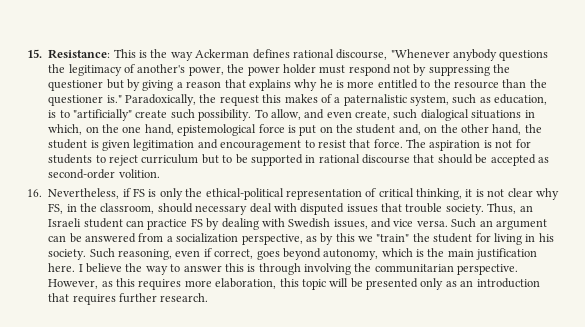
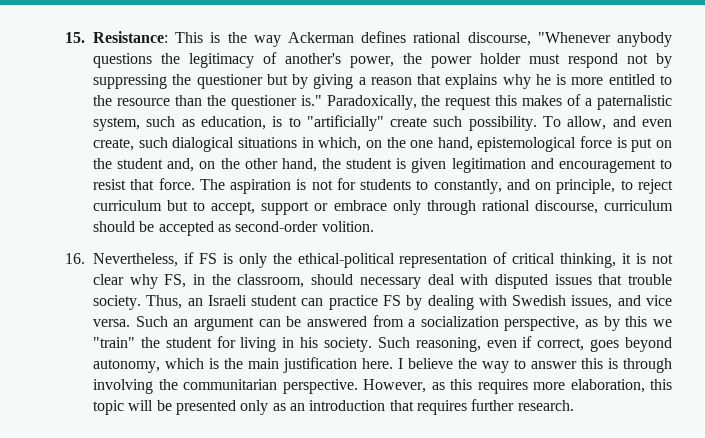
[109,154,435,166] reject curriculum but to be supported in rational discourse that -> [433,179,673,194] [93,200,673,215] constantly, and on principle, to reject curriculum but to accept, support or embrace only through rational discourse, curriculum

